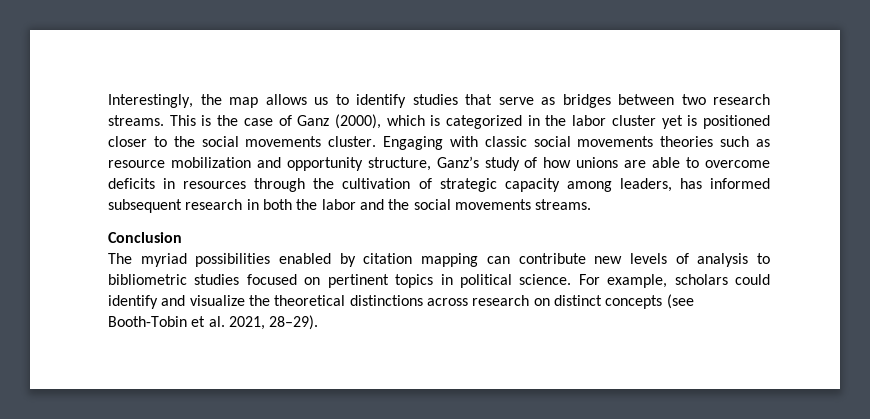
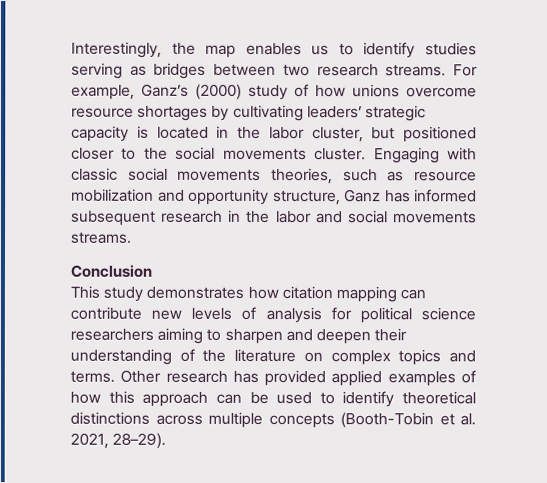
[265,94,307,105] allows -> [245,42,302,56] enables
[465,94,534,105] that serve -> [71,62,123,79] serving
[169,114,698,129] This is the case of Ganz (2000), which is categorized in the labor cluster yet is -> [453,64,479,77] [71,83,477,101] [71,104,426,122] [71,125,396,143] For example, Ganz’s (2000) study of how unions overcome resource shortages by cultivating leaders’ strategic capacity is located in the labor cluster, but
[660,136,714,147] theories -> [271,167,333,185] theories,
[436,156,770,171] [108,178,672,192] Ganz’s study of how unions are able to overcome deficits in resources through the cultivation of strategic capacity among leaders, -> [344,189,381,203] Ganz
[262,199,292,210] both -> (242, 215) none
[388,199,410,210] the -> (343, 217) none
[108,253,356,267] The myriad possibilities enabled by -> [70,285,279,302] This study demonstrates how
[757,253,771,264] [108,274,770,288] [108,294,694,309] [108,316,187,327] to bibliometric studies focused on pertinent topics in political science. For example, scholars could identify and visualize the theoretical distinctions across research on distinct concepts (see Booth-Tobin -> [330,307,477,324] [70,327,408,345] [70,348,476,366] [70,369,476,387] [70,390,476,408] [70,411,434,429] for political science researchers aiming to sharpen and deepen their understanding of the literature on complex topics and terms. Other research has provided applied examples of how this approach can be used to identify theoretical distinctions across multiple concepts (Booth-Tobin

